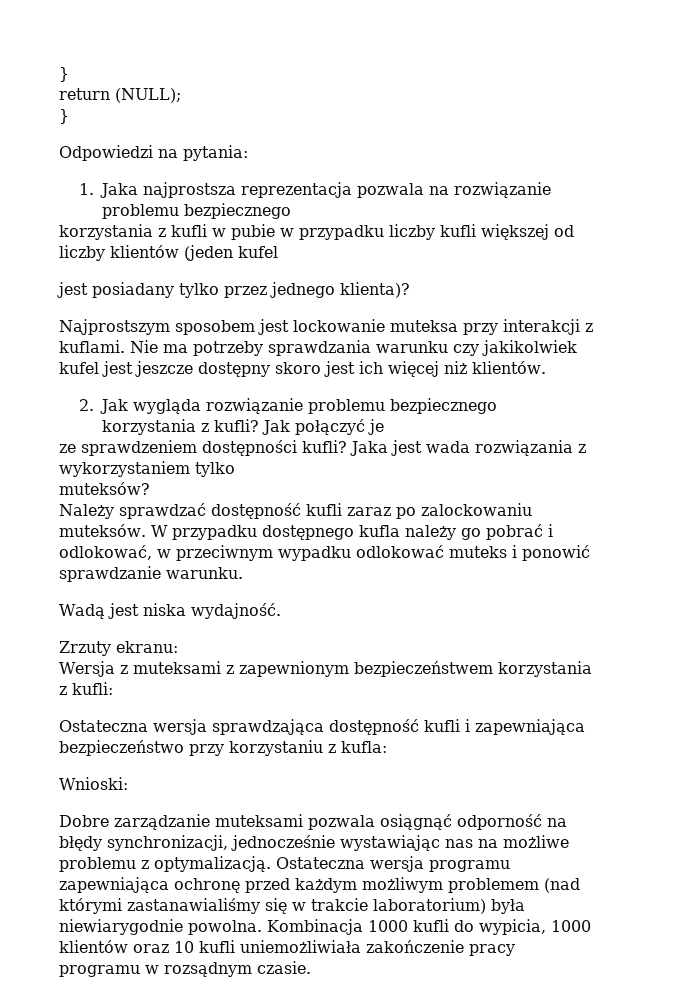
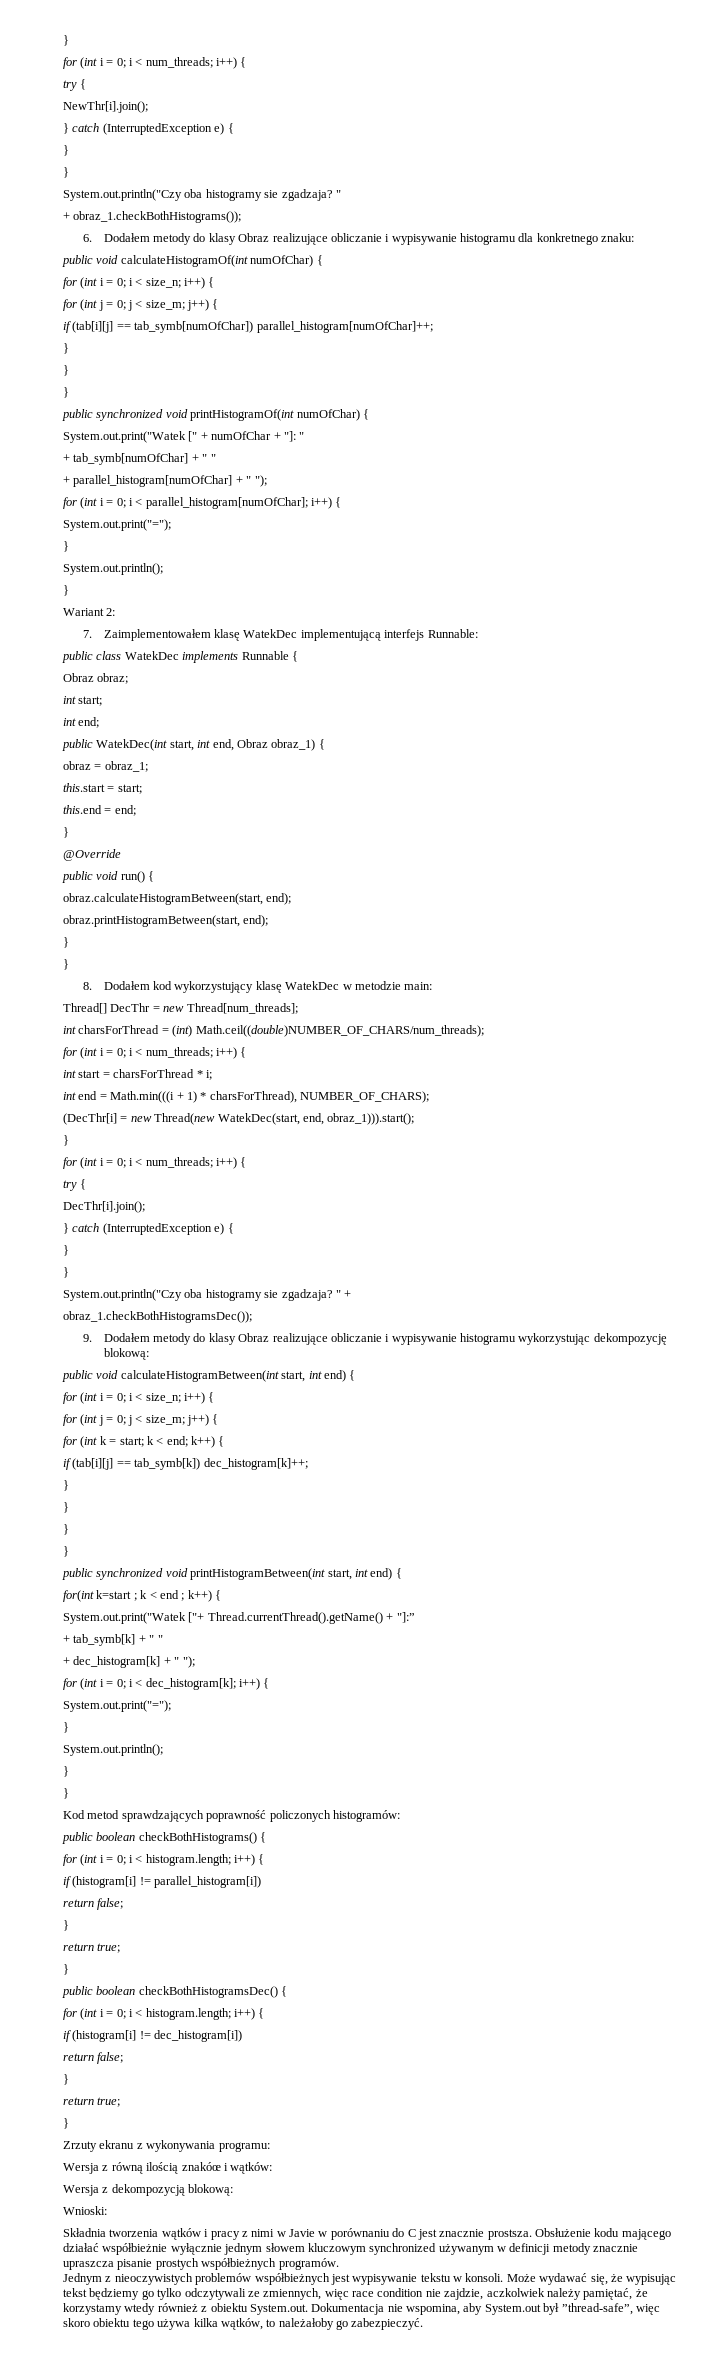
[59,67,69,82] [59,88,181,103] [59,109,69,124] [59,145,248,161] [79,182,552,198] [102,203,292,219] [59,224,574,240] [59,245,278,261] [57,282,410,298] [59,319,593,335] [59,340,577,356] [59,361,546,377] [79,398,498,414] [102,419,385,435] [59,440,586,456] [59,461,235,477] [59,482,150,495] [59,503,532,519] [59,524,553,540] [59,545,590,561] [59,566,243,582] [59,603,281,619] [59,641,178,656] [59,661,592,677] [59,682,113,695] [59,719,585,735] [59,740,387,756] [59,777,128,790] [59,814,567,830] [59,835,569,851] [59,856,510,872] [59,877,580,893] [59,898,525,914] [59,919,591,935] [59,940,515,956] [59,961,311,977] } // return (NULL); // } // Odpowiedzi na pytania: // 1. Jaka najprostsza reprezentacja pozwala na rozwiązanie problemu bezpiecznego // korzystania z kufli w pubie w przypadku liczby kufli większej od liczby klientów (jeden kufel // jest posiadany tylko przez jednego klienta)? // Najprostszym sposobem jest lockowanie muteksa przy interakcji z kuflami. Nie ma potrzeby sprawdzania warunku czy jakikolwiek kufel jest jeszcze dostępny skoro jest ich więcej niż klientów. // 2. Jak wygląda rozwiązanie problemu bezpiecznego korzystania z kufli? Jak połączyć je // ze sprawdzeniem dostępności kufli? Jaka jest wada rozwiązania z wykorzystaniem tylko // muteksów? // Należy sprawdzać dostępność kufli zaraz po zalockowaniu muteksów. W przypadku dostępnego kufla należy go pobrać i odlokować, w przeciwnym wypadku odlokować muteks i ponowić sprawdzanie warunku. // Wadą jest niska wydajność. // Zrzuty ekranu: // Wersja z muteksami z zapewnionym bezpieczeństwem korzystania z kufli: // Ostateczna wersja sprawdzająca dostępność kufli i zapewniająca bezpieczeństwo przy korzystaniu z kufla: // Wnioski: // Dobre zarządzanie muteksami pozwala osiągnąć odporność na błędy synchronizacji, jednocześnie wystawiając nas na możliwe problemu z optymalizacją. Ostateczna wersja programu zapewniająca ochronę przed każdym możliwym problemem (nad którymi zastanawialiśmy się w trakcie laboratorium) była niewiarygodnie powolna. Kombinacja 1000 kufli do wypicia, 1000 klientów oraz 10 kufli uniemożliwiała zakończenie pracy programu w rozsądnym czasie. -> [63,35,69,46] [63,57,247,69] [63,79,87,91] [63,101,148,113] [63,123,234,135] [63,145,69,156] [63,167,69,178] [63,189,341,201] [63,211,242,223] [83,233,635,245] [62,255,323,267] [63,277,215,289] [63,299,219,311] [63,321,433,333] [63,343,69,354] [63,365,69,376] [63,387,69,398] [62,409,369,421] [63,431,305,443] [63,453,216,465] [63,475,267,487] [63,497,342,509] [63,519,171,531] [63,541,69,552] [63,563,163,575] [63,585,69,596] [63,608,116,616] [83,629,478,641] [62,651,298,663] [63,673,129,684] [63,696,103,706] [63,717,100,728] [62,739,325,751] [63,761,148,772] [63,783,142,794] [63,805,136,816] [63,827,69,838] [63,849,121,861] [62,871,155,883] [63,893,292,905] [63,915,269,927] [63,937,69,948] [63,959,69,970] [83,981,433,993] [63,1003,298,1014] [63,1025,484,1037] [63,1047,247,1059] [63,1069,212,1080] [63,1091,429,1103] [63,1113,415,1125] [63,1135,69,1146] [63,1157,247,1169] [63,1179,87,1191] [63,1201,145,1213] [63,1223,234,1235] [63,1245,69,1256] [63,1267,69,1278] [63,1289,352,1301] [63,1311,252,1323] [83,1333,667,1345] [103,1348,149,1360] [62,1370,356,1382] [63,1392,215,1404] [63,1414,219,1426] [63,1436,225,1448] [63,1458,308,1470] [63,1480,69,1491] [63,1502,69,1513] [63,1524,69,1535] [63,1546,69,1557] [62,1568,402,1580] [63,1590,221,1602] [63,1612,415,1624] [63,1634,163,1646] [63,1656,195,1668] [63,1678,270,1690] [63,1700,171,1712] [63,1722,69,1733] [63,1744,163,1756] [63,1766,69,1777] [63,1788,69,1799] [63,1810,400,1822] [62,1832,267,1844] [63,1854,265,1866] [63,1876,262,1888] [63,1898,124,1910] [63,1920,69,1931] [63,1943,121,1953] [63,1964,69,1975] [62,1986,288,1998] [63,2008,265,2020] [63,2030,243,2042] [63,2052,124,2064] [63,2074,69,2085] [63,2097,121,2107] [63,2118,69,2129] [63,2140,270,2152] [63,2162,273,2174] [63,2184,234,2196] [63,2206,107,2215] [63,2228,671,2240] [63,2243,639,2255] [63,2258,339,2270] [63,2273,677,2285] [63,2288,648,2300] [63,2303,660,2315] [63,2318,424,2330] } // for (int i = 0; i < num_threads; i++) { // try { // NewThr[i].join(); // } catch (InterruptedException e) { // } // } // System.out.println("Czy oba histogramy sie zgadzaja? " // + obraz_1.checkBothHistograms()); // 6. Dodałem metody do klasy Obraz realizujące obliczanie i wypisywanie histogramu dla konkretnego znaku: // public void calculateHistogramOf(int numOfChar) { // for (int i = 0; i < size_n; i++) { // for (int j = 0; j < size_m; j++) { // if (tab[i][j] == tab_symb[numOfChar]) parallel_histogram[numOfChar]++; // } // } // } // public synchronized void printHistogramOf(int numOfChar) { // System.out.print("Watek [" + numOfChar + "]: " // + tab_symb[numOfChar] + " " // + parallel_histogram[numOfChar] + " "); // for (int i = 0; i < parallel_histogram[numOfChar]; i++) { // System.out.print("="); // } // System.out.println(); // } // Wariant 2: // 7. Zaimplementowałem klasę WatekDec implementującą interfejs Runnable: // public class WatekDec implements Runnable { // Obraz obraz; // int start; // int end; // public WatekDec(int start, int end, Obraz obraz_1) { // obraz = obraz_1; // this.start = start; // this.end = end; // } // @Override // public void run() { // obraz.calculateHistogramBetween(start, end); // obraz.printHistogramBetween(start, end); // } // } // 8. Dodałem kod wykorzystujący klasę WatekDec w metodzie main: // Thread[] DecThr = new Thread[num_threads]; // int charsForThread = (int) Math.ceil((double)NUMBER_OF_CHARS/num_threads); // for (int i = 0; i < num_threads; i++) { // int start = charsForThread * i; // int end = Math.min(((i + 1) * charsForThread), NUMBER_OF_CHARS); // (DecThr[i] = new Thread(new WatekDec(start, end, obraz_1))).start(); // } // for (int i = 0; i < num_threads; i++) { // try { // DecThr[i].join(); // } catch (InterruptedException e) { // } // } // System.out.println("Czy oba histogramy sie zgadzaja? " + // obraz_1.checkBothHistogramsDec()); // 9. Dodałem metody do klasy Obraz realizujące obliczanie i wypisywanie histogramu wykorzystując dekompozycję blokową: // public void calculateHistogramBetween(int start, int end) { // for (int i = 0; i < size_n; i++) { // for (int j = 0; j < size_m; j++) { // for (int k = start; k < end; k++) { // if (tab[i][j] == tab_symb[k]) dec_histogram[k]++; // } // } // } // } // public synchronized void printHistogramBetween(int start, int end) { // for(int k=start ; k < end ; k++) { // System.out.print("Watek ["+ Thread.currentThread().getName() + "]:” // + tab_symb[k] + " " // + dec_histogram[k] + " "); // for (int i = 0; i < dec_histogram[k]; i++) { // System.out.print("="); // } // System.out.println(); // } // } // Kod metod sprawdzających poprawność policzonych histogramów: // public boolean checkBothHistograms() { // for (int i = 0; i < histogram.length; i++) { // if (histogram[i] != parallel_histogram[i]) // return false; // } // return true; // } // public boolean checkBothHistogramsDec() { // for (int i = 0; i < histogram.length; i++) { // if (histogram[i] != dec_histogram[i]) // return false; // } // return true; // } // Zrzuty ekranu z wykonywania programu: // Wersja z równą ilością znakóœ i wątków: // Wersja z dekompozycją blokową: // Wnioski: // Składnia tworzenia wątków i pracy z nimi w Javie w porównaniu do C jest znacznie prostsza. Obsłużenie kodu mającego działać współbieżnie wyłącznie jednym słowem kluczowym synchronized używanym w definicji metody znacznie upraszcza pisanie prostych współbieżnych programów. // Jednym z nieoczywistych problemów współbieżnych jest wypisywanie tekstu w konsoli. Może wydawać się, że wypisując tekst będziemy go tylko odczytywali ze zmiennych, więc race condition nie zajdzie, aczkolwiek należy pamiętać, że korzystamy wtedy również z obiektu System.out. Dokumentacja nie wspomina, aby System.out był ”thread-safe”, więc skoro obiektu tego używa kilka wątków, to należałoby go zabezpieczyć.

